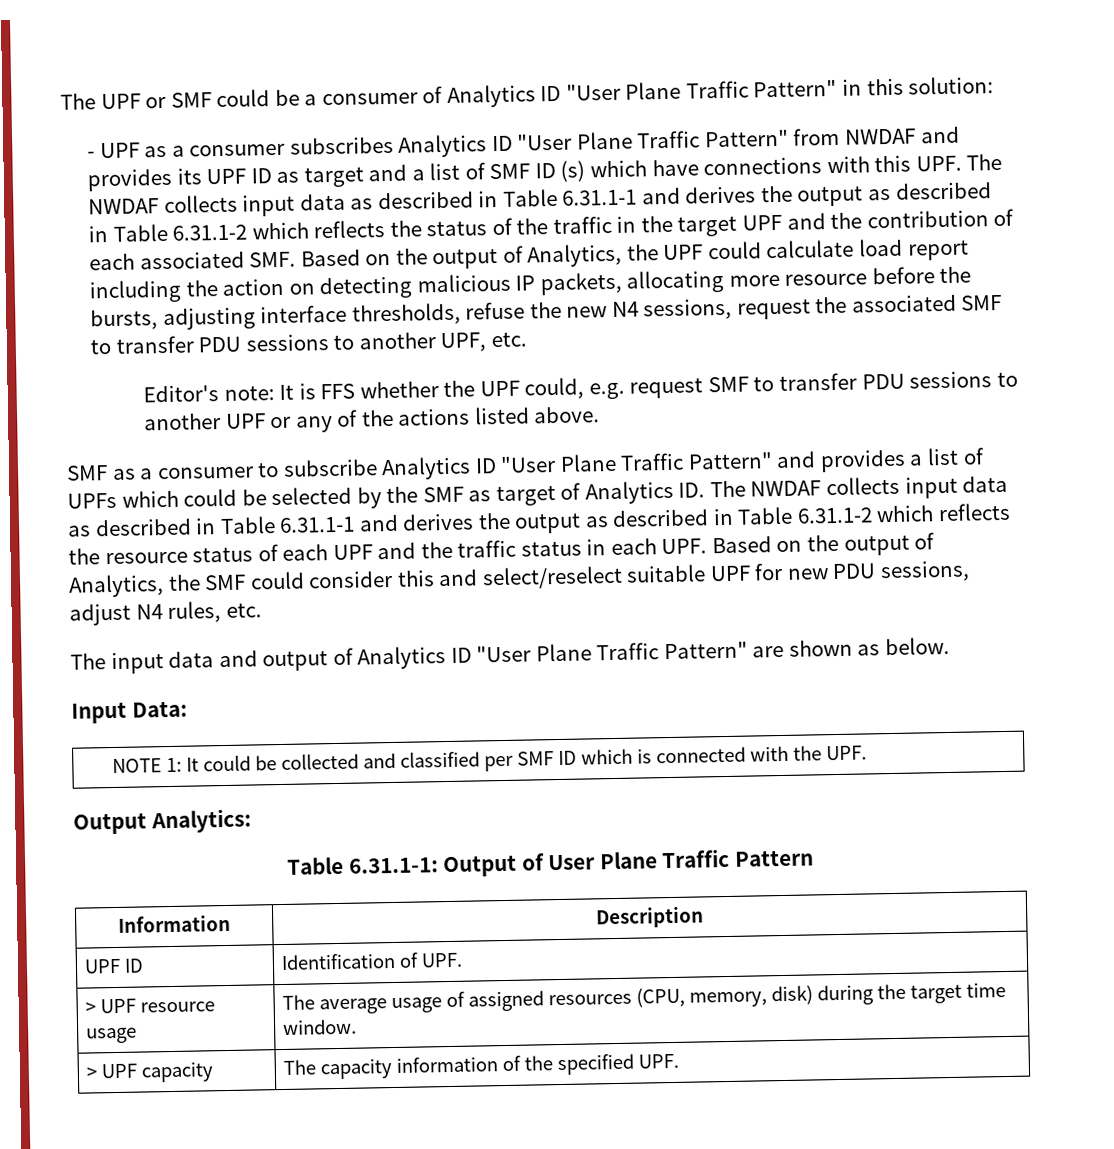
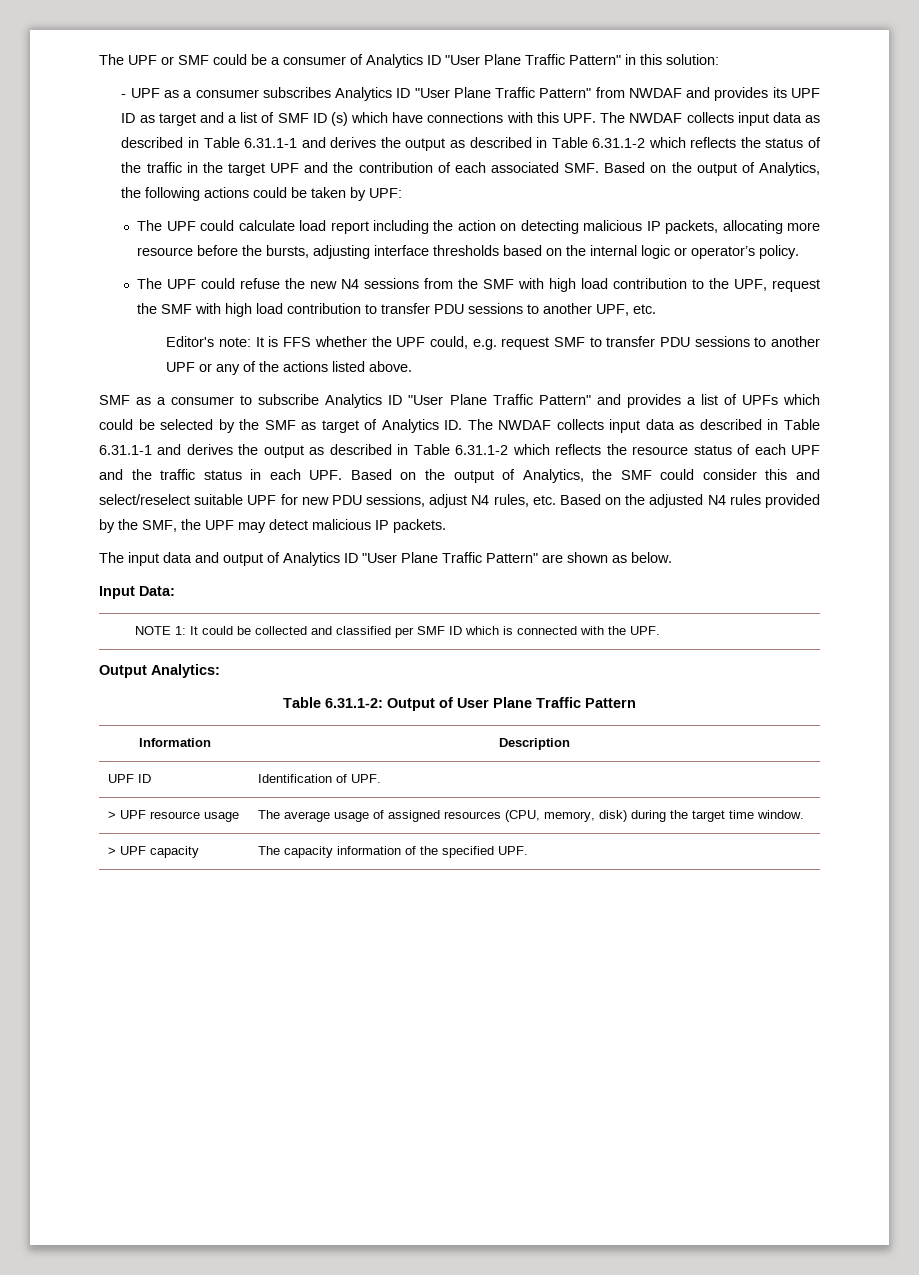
(659, 252) none -> [145,187,403,201] [137,220,163,231] following actions could be taken by UPF: // The
[351,294,1003,326] thresholds, refuse the new N4 sessions, request the associated SMF -> [433,245,800,259] [137,278,821,292] [137,303,362,317] thresholds based on the internal logic or operator’s policy. // The UPF could refuse the new N4 sessions from the SMF with high load contribution to the UPF, request the SMF with high load contribution
(262, 610) none -> [559,494,820,508] [99,519,446,533] Based on the adjusted N4 rules provided by the SMF, the UPF may detect malicious IP packets.
[348,857,439,874] 6.31.1-1: -> [325,698,383,708] 6.31.1-2:

